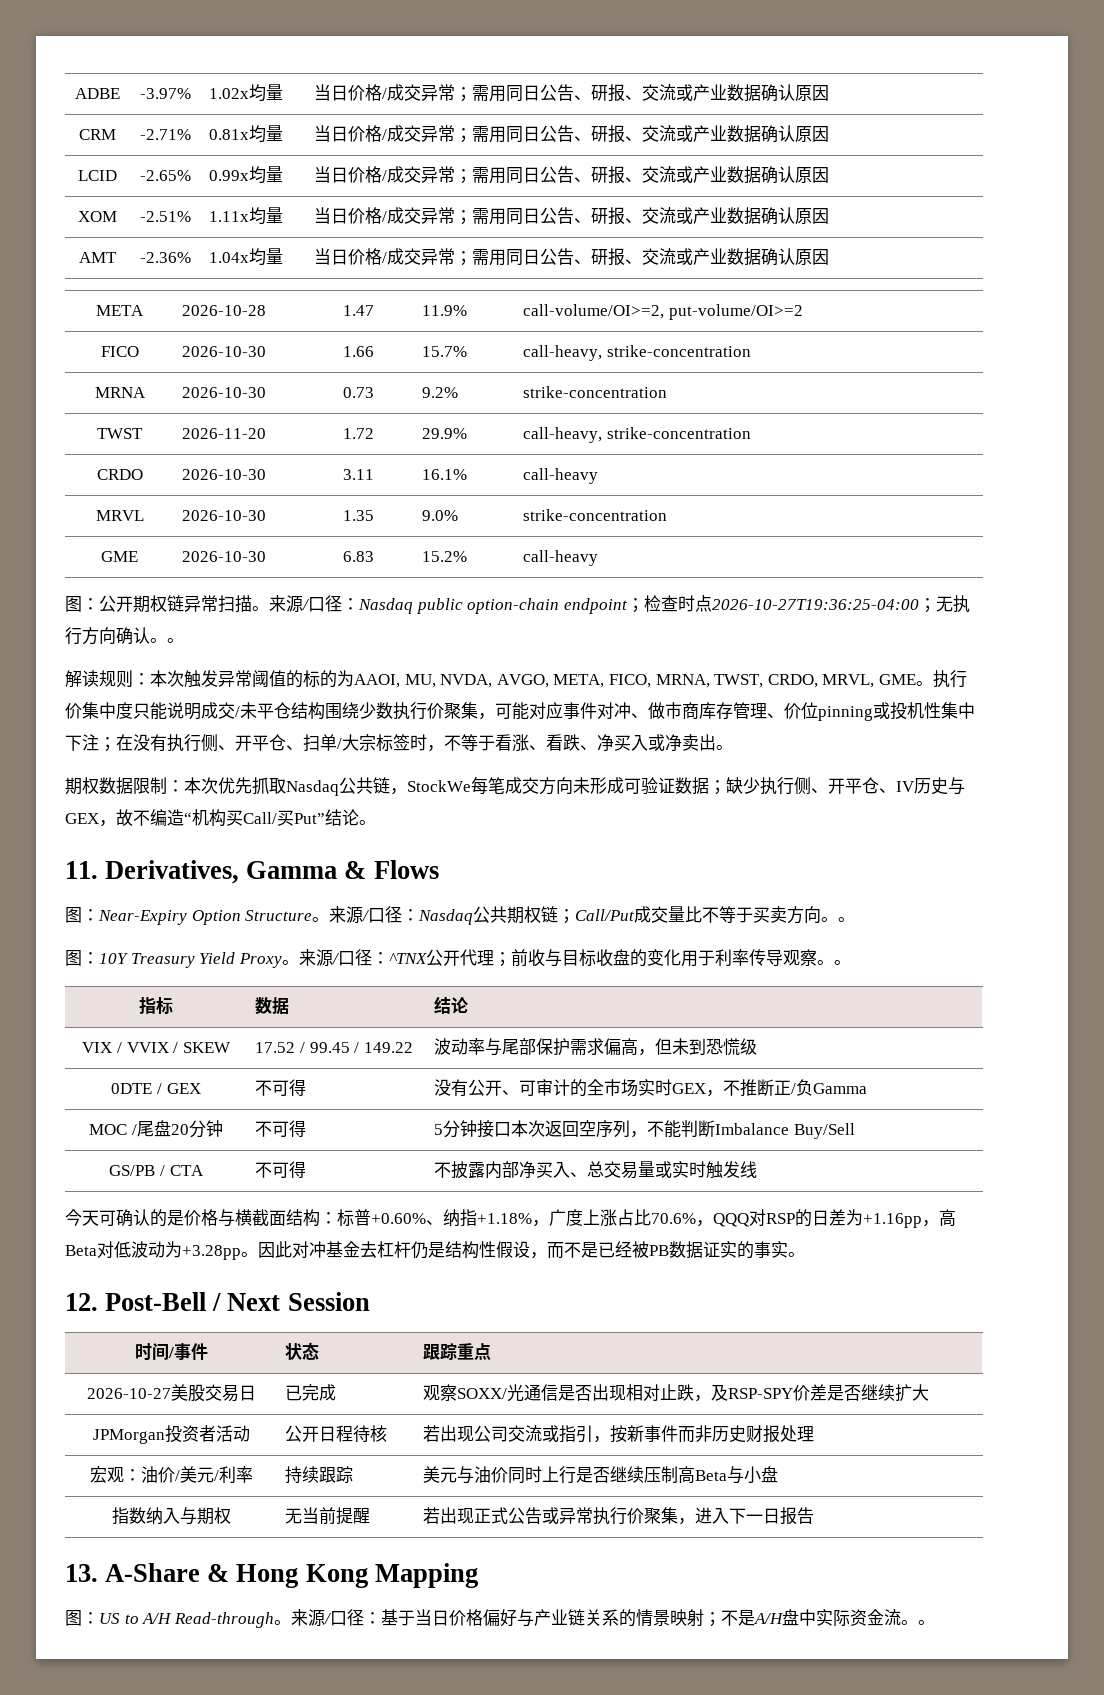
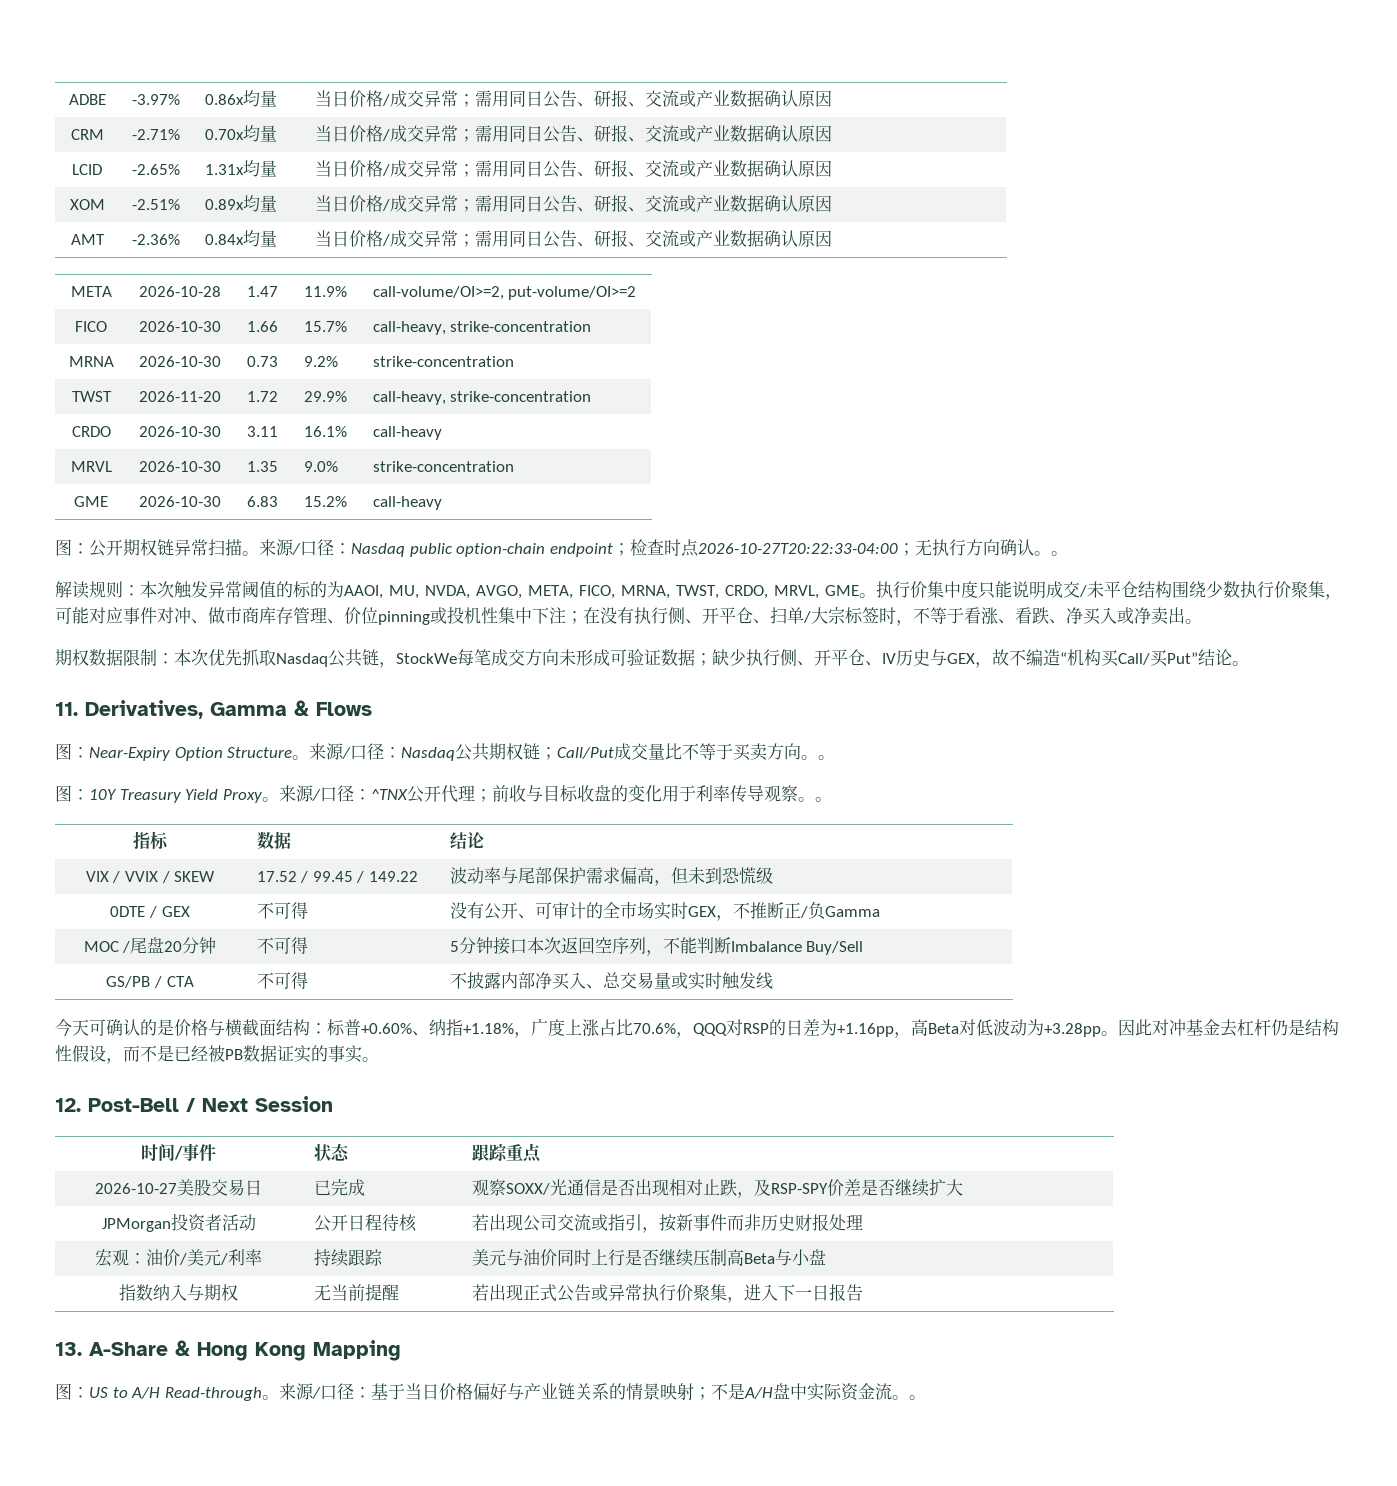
[209,88,250,99] 1.02x -> [204,94,244,105] 0.86x
[209,129,250,140] 0.81x -> [204,129,244,140] 0.70x
[209,170,250,181] 0.99x -> [204,164,244,175] 1.31x
[209,211,250,222] 1.11x -> [204,199,244,210] 0.89x
[209,252,250,263] 1.04x -> [204,234,244,245] 0.84x
[711,599,919,610] 2026-10-27T19:36:25-04:00 -> [697,543,898,554] 2026-10-27T20:22:33-04:00

